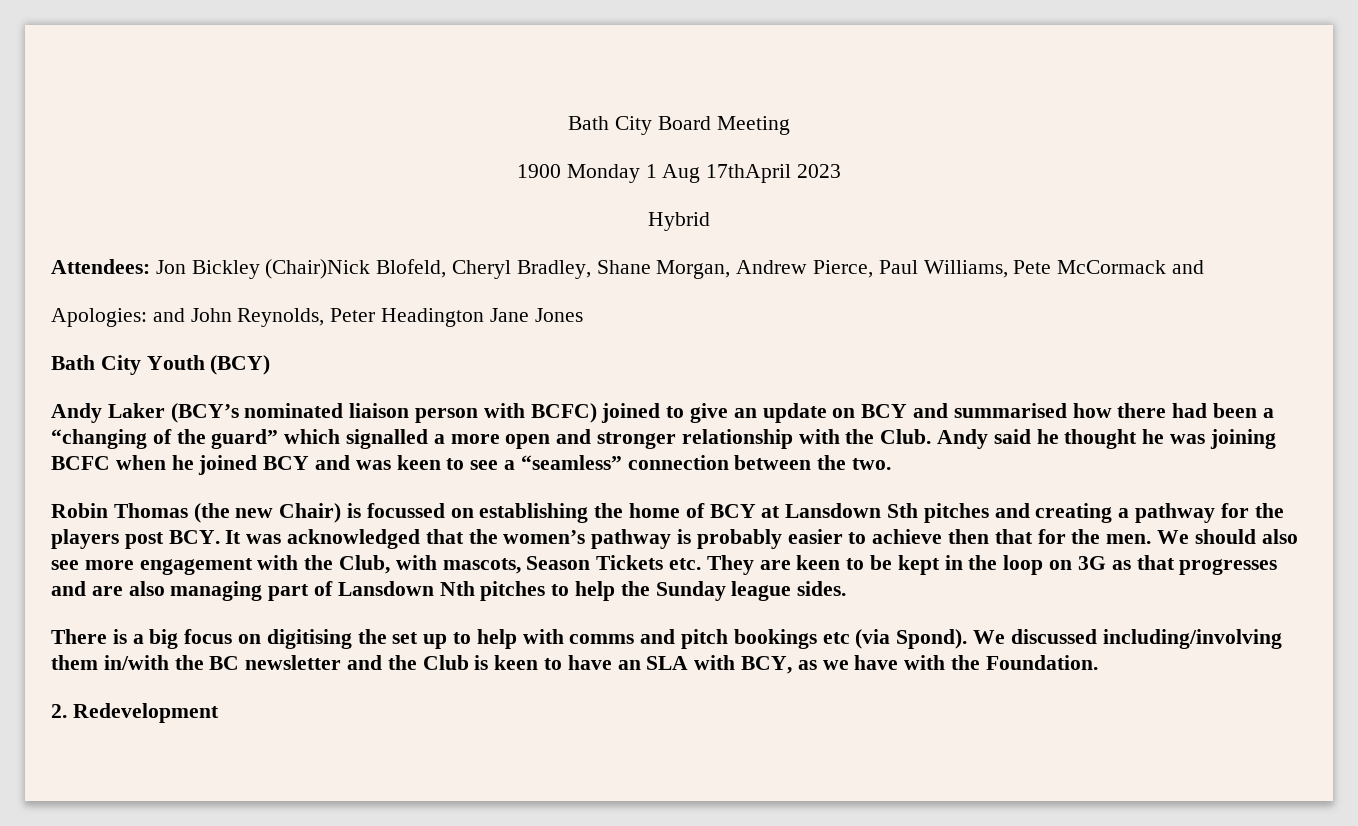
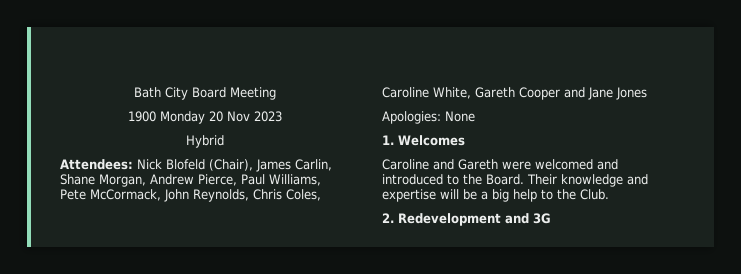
[645,164,792,183] 1 Aug 17thApril -> [208,111,250,122] 20 Nov
[155,259,591,279] Jon Bickley (Chair)Nick Blofeld, Cheryl Bradley, -> [137,159,332,172] Nick Blofeld (Chair), James Carlin,
[1057,260,1205,274] [51,308,583,327] [51,355,271,375] [51,403,1274,423] [51,429,1276,449] [51,455,892,475] [51,503,1284,523] [51,529,1298,549] [51,555,1278,575] [51,581,847,601] [51,629,1282,649] [51,655,1098,674] McCormack and // Apologies: and John Reynolds, Peter Headington Jane Jones // Bath City Youth (BCY) // Andy Laker (BCY’s nominated liaison person with BCFC) joined to give an update on BCY and summarised how there had been a “changing of the guard” which signalled a more open and stronger relationship with the Club. Andy said he thought he was joining BCFC when he joined BCY and was keen to see a “seamless” connection between the two. // Robin Thomas (the new Chair) is focussed on establishing the home of BCY at Lansdown Sth pitches and creating a pathway for the players post BCY. It was acknowledged that the women’s pathway is probably easier to achieve then that for the men. We should also see more engagement with the Club, with mascots, Season Tickets etc. They are keen to be kept in the loop on 3G as that progresses and are also managing part of Lansdown Nth pitches to help the Sunday league sides. // There is a big focus on digitising the set up to help with comms and pitch bookings etc (via Spond). We discussed including/involving them in/with the BC newsletter and the Club is keen to have an SLA with BCY, as we have with the Foundation. -> [90,189,321,202] [382,87,647,100] [382,111,475,124] [382,135,465,146] [382,159,618,170] [382,174,648,187] [382,189,609,202] McCormack, John Reynolds, Chris Coles, Caroline White, Gareth Cooper and Jane Jones // Apologies: None // 1. Welcomes // Caroline and Gareth were welcomed and introduced to the Board. Their knowledge and expertise will be a big help to the Club.
(219, 713) none -> [505,213,551,224] and 3G

